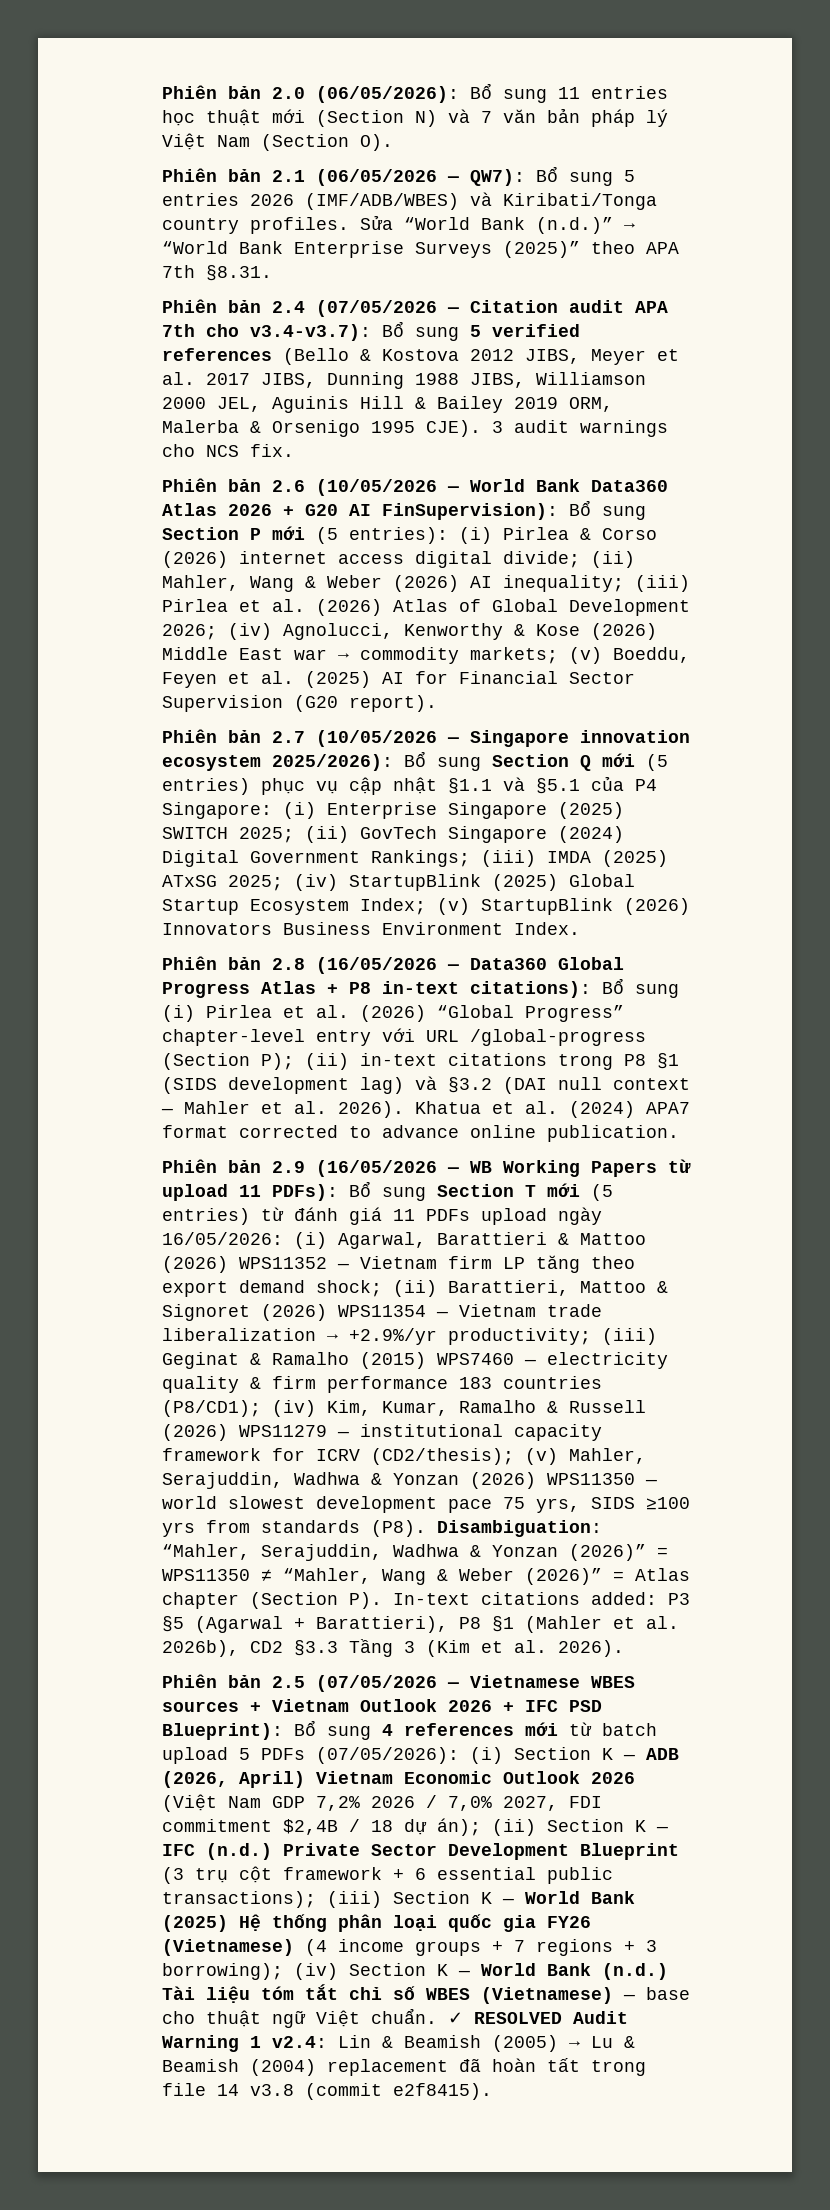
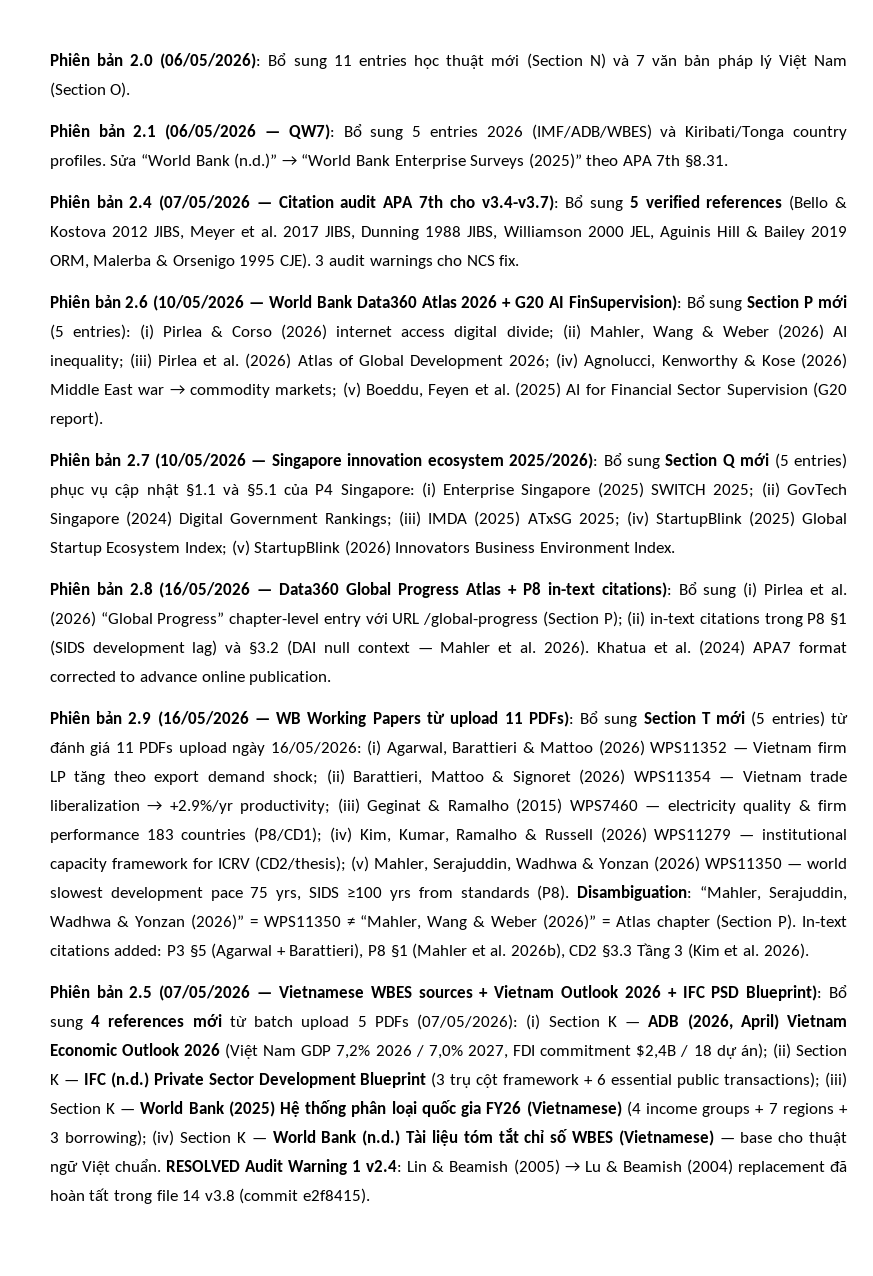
[448,2012,464,2024] ✓ -> (161, 1165) none

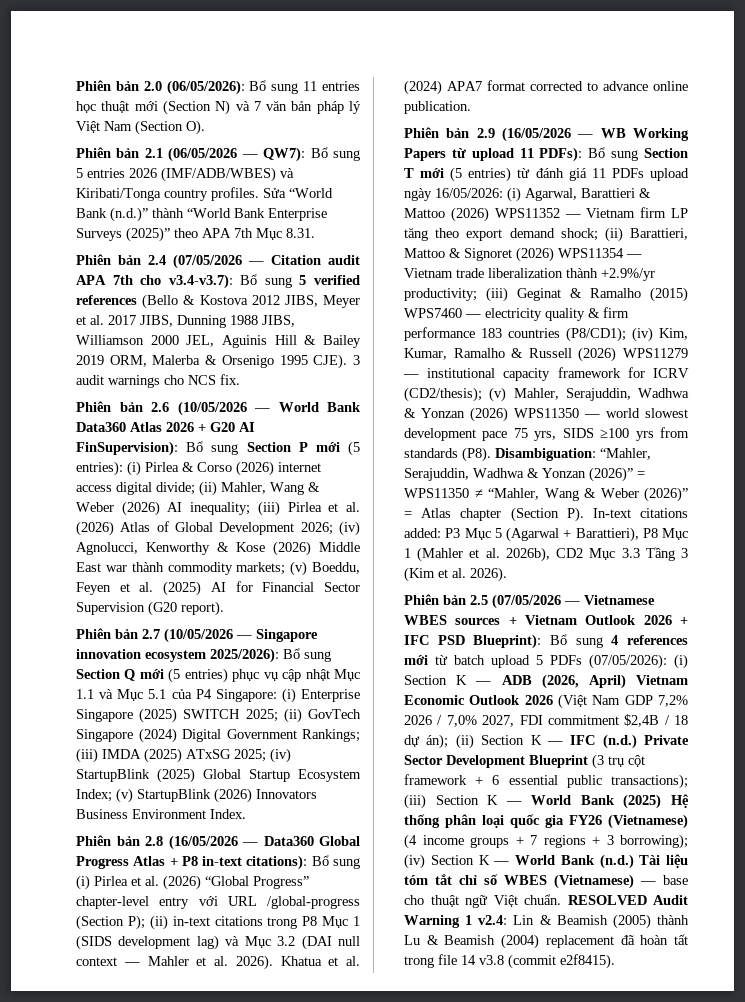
[281,156,297,166] → -> [152,208,185,218] thành
[685,155,729,168] §8.31. -> [256,228,316,240] Mục 8.31.
[169,385,185,395] → -> [131,562,164,572] thành
[186,484,277,497] §1.1 và §5.1 -> [334,669,361,681] [76,689,167,701] Mục 1.1 và Mục 5.1
[830,613,848,626] §1 -> [322,916,360,928] Mục 1
[249,642,280,655] §3.2 -> [244,936,296,948] Mục 3.2
[147,801,163,811] → -> [566,268,599,278] thành
[189,945,207,958] §5 -> [464,528,502,540] Mục 5
[390,945,408,958] §1 -> [662,528,688,540] [404,548,412,558] Mục 1
[602,945,633,958] §3.3 -> [589,548,640,560] Mục 3.3
[564,1162,580,1172] → -> [657,915,689,925] thành

